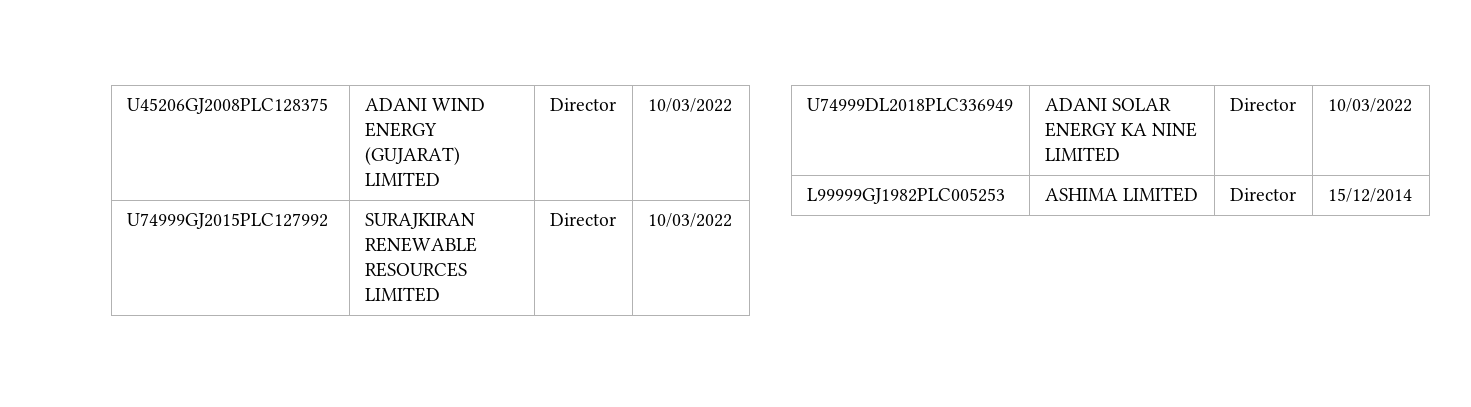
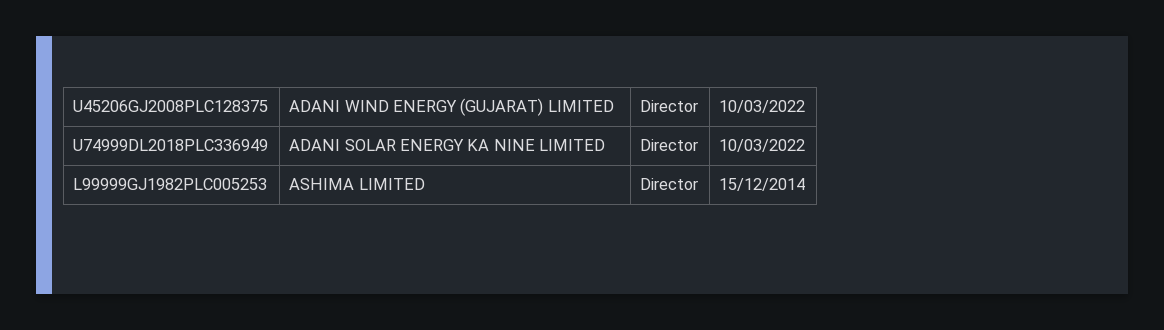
[126,213,328,229] [364,213,475,229] [364,237,477,252] [364,262,467,277] [364,287,440,302] [549,213,616,226] [647,213,732,227] // U74999GJ2015PLC127992 | SURAJKIRAN RENEWABLE RESOURCES LIMITED | Director | 10/03/2022 -> (806, 106) none

